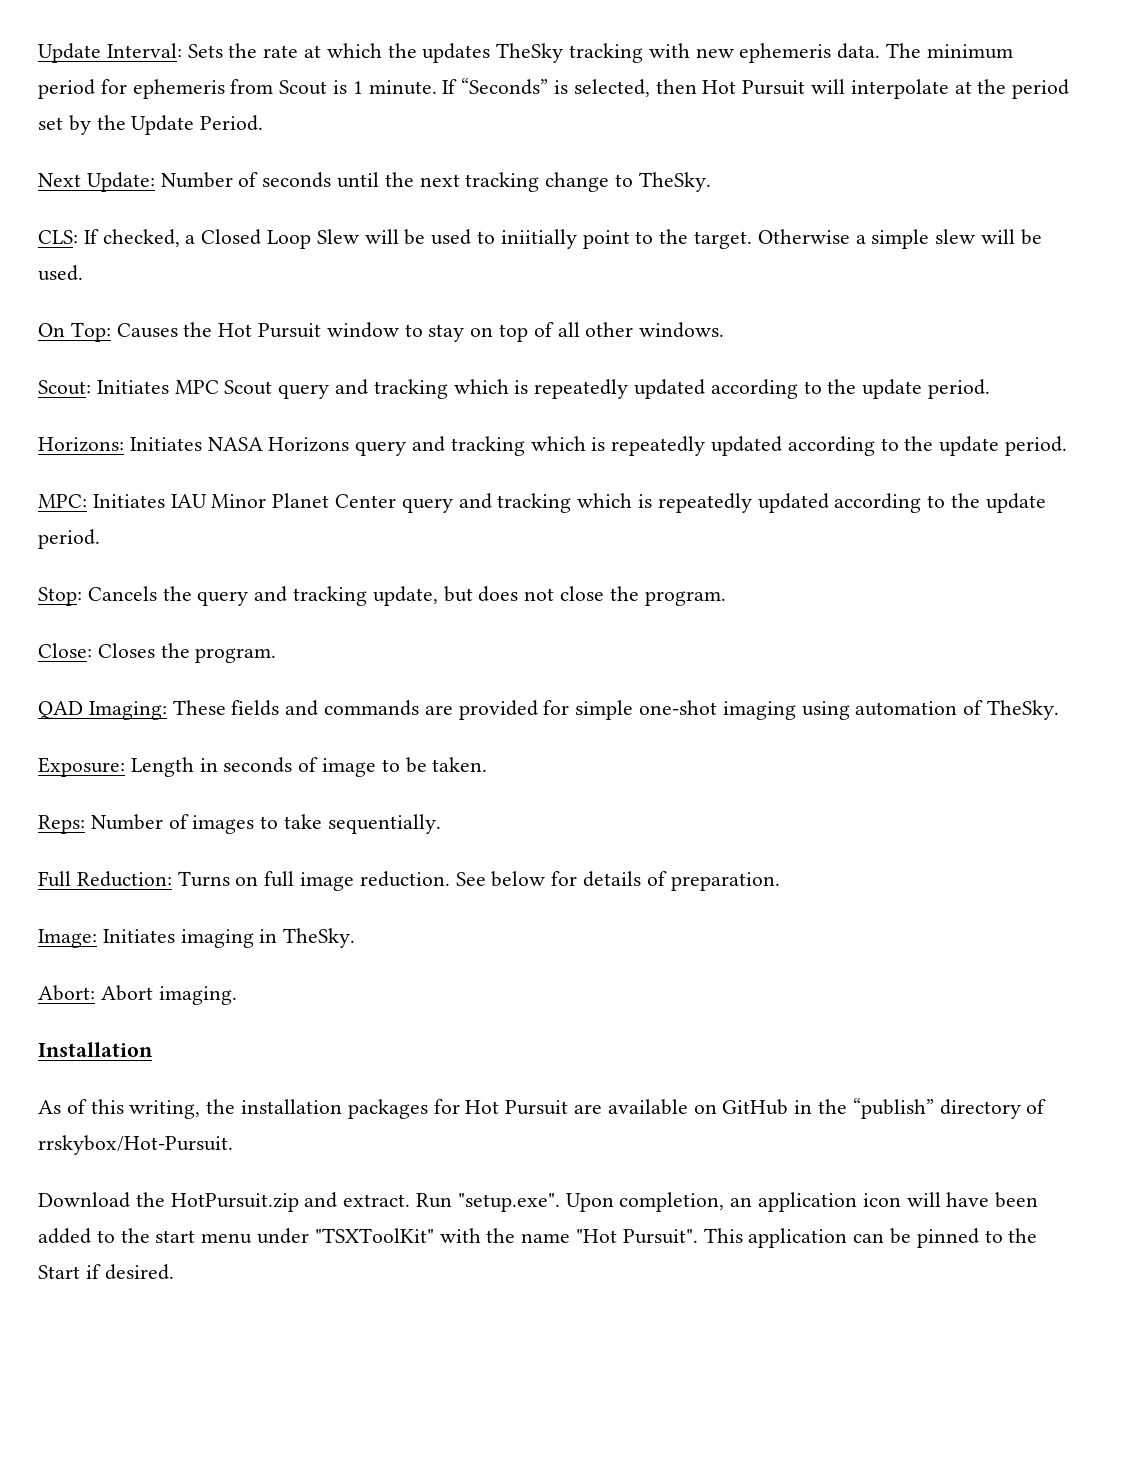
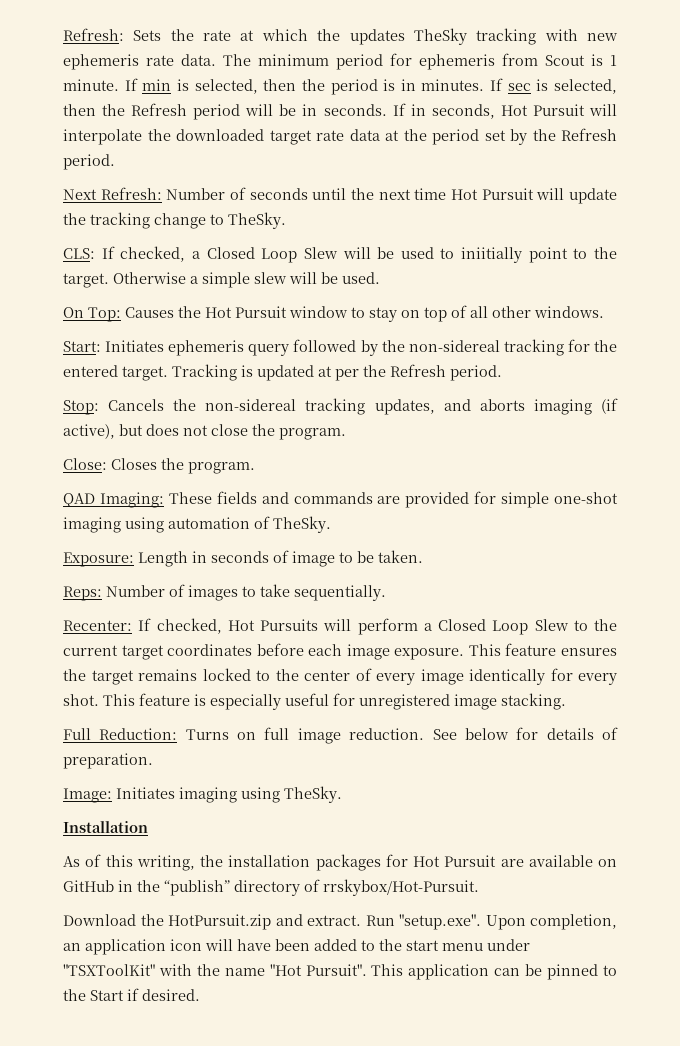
[38,43,182,63] Update Interval: -> [63,28,124,41] Refresh:
(832, 53) none -> [146,55,174,66] rate
[461,78,949,99] “Seconds” is selected, then Hot Pursuit will interpolate -> [142,78,618,95] [63,103,617,120] [63,129,380,145] min is selected, then the period is in minutes. If sec is selected, then the Refresh period will be in seconds. If in seconds, Hot Pursuit will interpolate the downloaded target rate data
[131,115,264,135] Update Period. -> [561,128,617,141] [63,154,115,170] Refresh period.
[86,172,155,192] Update: -> [100,187,162,200] Refresh:
(460, 180) none -> [414,188,617,204] [63,213,86,225] time Hot Pursuit will update the
[38,379,991,399] [38,436,1068,456] [38,493,1046,513] [38,529,100,549] [38,586,438,606] Scout: Initiates MPC Scout query and tracking which is repeatedly updated according to the update period. // Horizons: Initiates NASA Horizons query and tracking which is repeatedly updated according to the update period. // MPC: Initiates IAU Minor Planet Center query and tracking which is repeatedly updated according to the update period. // Stop: Cancels the query and tracking update, -> [63,339,618,356] [63,364,502,381] [63,398,618,415] [63,424,115,439] Start: Initiates ephemeris query followed by the non-sidereal tracking for the entered target. Tracking is updated at per the Refresh period. // Stop: Cancels the non-sidereal tracking updates, and aborts imaging (if active),
(441, 824) none -> [63,618,617,635] [63,643,617,660] [63,668,617,685] [63,693,566,710] // Recenter: If checked, Hot Pursuits will perform a Closed Loop Slew to the current target coordinates before each image exposure. This feature ensures the target remains locked to the center of every image identically for every shot. This feature is especially useful for unregistered image stacking.
[259,928,356,948] [38,985,237,1005] in TheSky. // Abort: Abort imaging. -> [241,786,342,803] using TheSky.

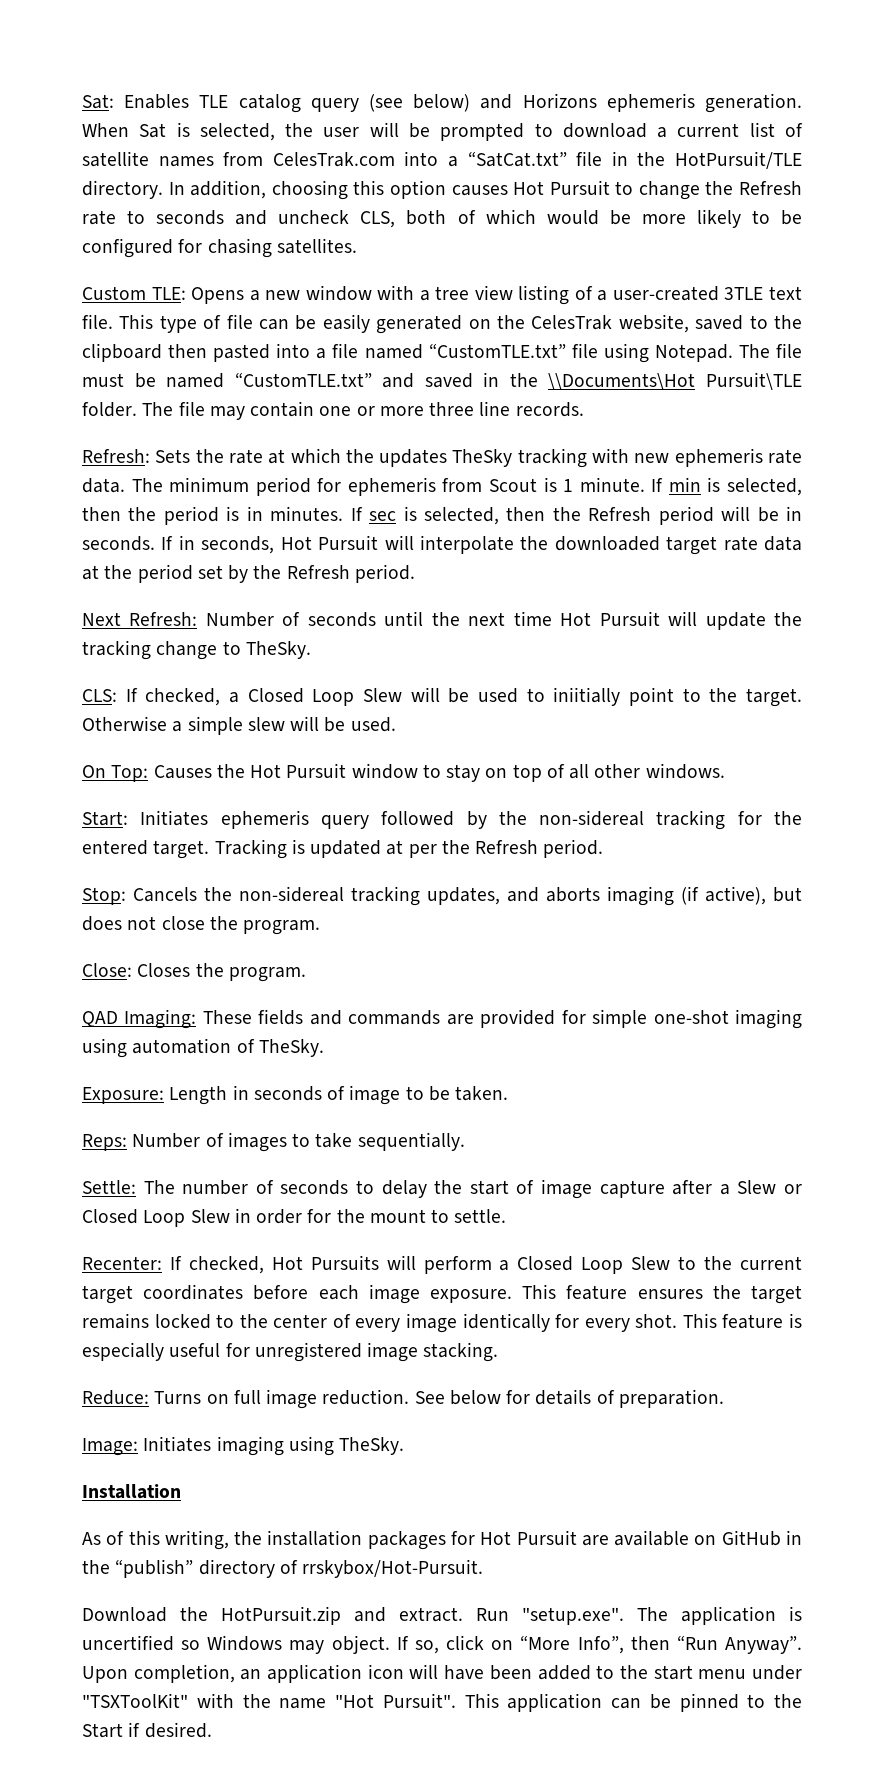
(63, 34) none -> [82,93,802,113] [82,122,804,141] [82,151,803,169] [82,180,802,200] [82,209,802,228] [82,238,357,258] [82,285,802,305] [82,314,802,334] [82,343,803,363] [82,372,802,390] [82,401,584,420] Sat: Enables TLE catalog query (see below) and Horizons ephemeris generation. When Sat is selected, the user will be prompted to download a current list of satellite names from CelesTrak.com into a “SatCat.txt” file in the HotPursuit/TLE directory. In addition, choosing this option causes Hot Pursuit to change the Refresh rate to seconds and uncheck CLS, both of which would be more likely to be configured for chasing satellites. // Custom TLE: Opens a new window with a tree view listing of a user-created 3TLE text file. This type of file can be easily generated on the CelesTrak website, saved to the clipboard then pasted into a file named “CustomTLE.txt” file using Notepad. The file must be named “CustomTLE.txt” and saved in the \\Documents\Hot Pursuit\TLE folder. The file may contain one or more three line records. //
(386, 593) none -> [82,1179,803,1199] [82,1208,507,1227] // Settle: The number of seconds to delay the start of image capture after a Slew or Closed Loop Slew in order for the mount to settle.
[63,728,178,740] Full Reduction: -> [82,1390,149,1405] Reduce:
(481, 922) none -> [637,1606,802,1625] [82,1635,802,1654] The application is uncertified so Windows may object. If so, click on “More Info”, then “Run Anyway”.

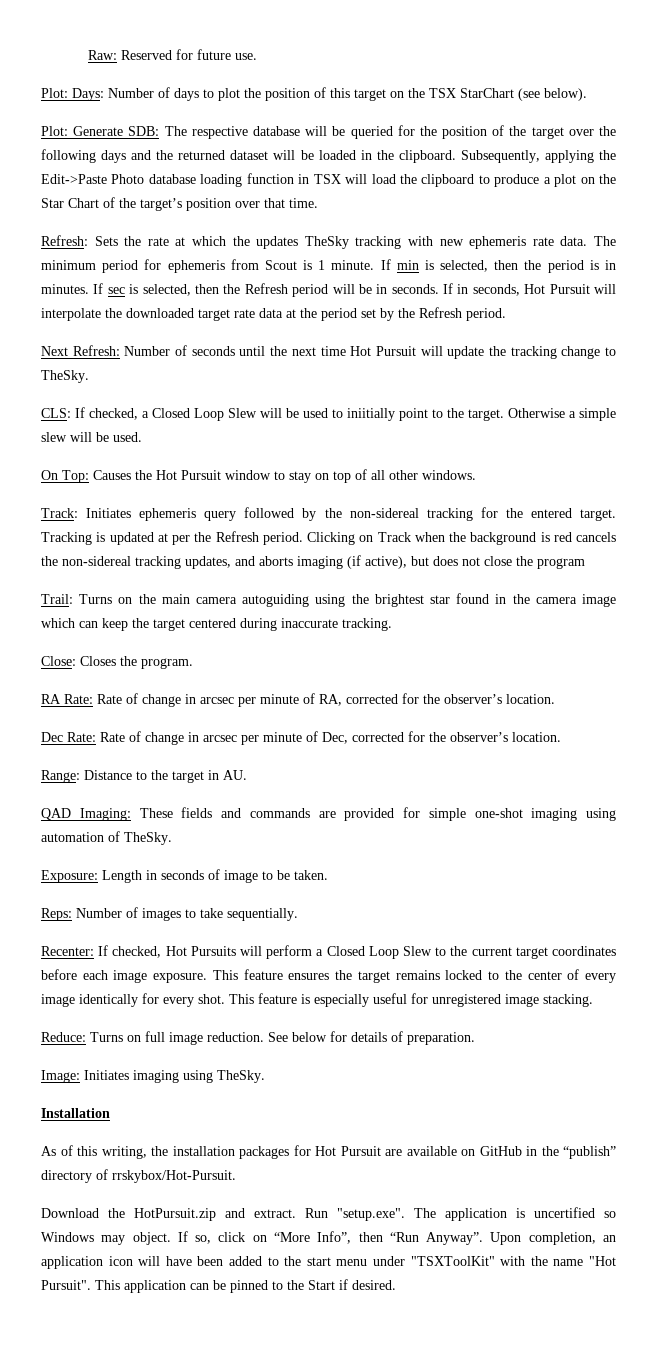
[82,93,802,113] [82,122,804,141] [82,151,803,169] [82,180,802,200] [82,209,802,228] [82,238,357,258] [82,285,802,305] [82,314,802,334] [82,343,803,363] [82,372,802,390] [82,401,584,420] Sat: Enables TLE catalog query (see below) and Horizons ephemeris generation. When Sat is selected, the user will be prompted to download a current list of satellite names from CelesTrak.com into a “SatCat.txt” file in the HotPursuit/TLE directory. In addition, choosing this option causes Hot Pursuit to change the Refresh rate to seconds and uncheck CLS, both of which would be more likely to be configured for chasing satellites. // Custom TLE: Opens a new window with a tree view listing of a user-created 3TLE text file. This type of file can be easily generated on the CelesTrak website, saved to the clipboard then pasted into a file named “CustomTLE.txt” file using Notepad. The file must be named “CustomTLE.txt” and saved in the \\Documents\Hot Pursuit\TLE folder. The file may contain one or more three line records. -> [87,49,257,60] [41,87,587,101] [41,125,616,139] [41,149,616,163] [41,173,616,187] [41,197,318,211] Raw: Reserved for future use. // Plot: Days: Number of days to plot the position of this target on the TSX StarChart (see below). // Plot: Generate SDB: The respective database will be queried for the position of the target over the following days and the returned dataset will be loaded in the clipboard. Subsequently, applying the Edit->Paste Photo database loading function in TSX will load the clipboard to produce a plot on the Star Chart of the target’s position over that time.
[82,811,128,826] Start: -> [41,508,78,518] Track:
[82,887,197,905] // Stop: Cancels -> [307,532,616,545] Clicking on Track when the background is red cancels
[243,920,321,935] [82,963,306,982] program. // Close: Closes the program. -> [537,558,585,569] [41,593,616,607] [41,618,392,631] [41,656,193,669] [41,693,555,707] [41,731,561,745] [41,770,247,783] program // Trail: Turns on the main camera autoguiding using the brightest star found in the camera image which can keep the target centered during inaccurate tracking. // Close: Closes the program. // RA Rate: Rate of change in arcsec per minute of RA, corrected for the observer’s location. // Dec Rate: Rate of change in arcsec per minute of Dec, corrected for the observer’s location. // Range: Distance to the target in AU.
[82,1179,803,1199] [82,1208,507,1227] // Settle: The number of seconds to delay the start of image capture after a Slew or Closed Loop Slew in order for the mount to settle. -> (298, 914) none

